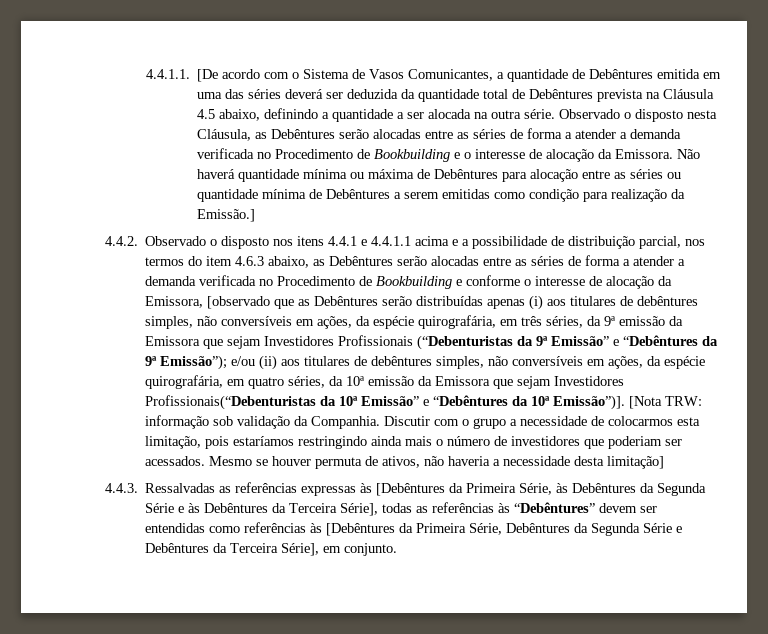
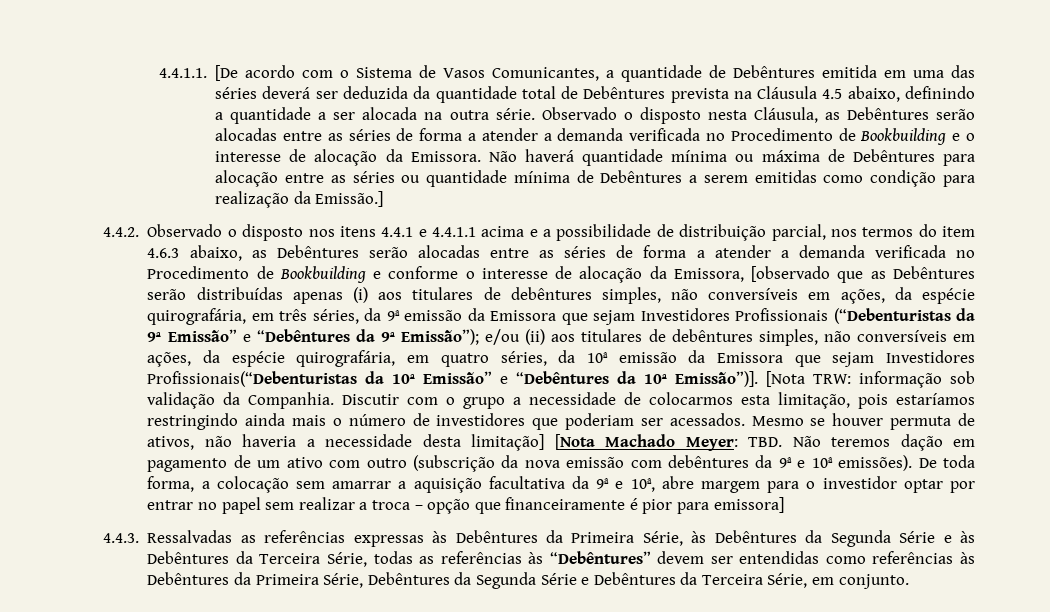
(664, 462) none -> [554,434,976,451] [147,455,975,472] [147,476,976,493] [147,497,784,514] [Nota Machado Meyer: TBD. Não teremos dação em pagamento de um ativo com outro (subscrição da nova emissão com debêntures da 9ª e 10ª emissões). De toda forma, a colocação sem amarrar a aquisição facultativa da 9ª e 10ª, abre margem para o investidor optar por entrar no papel sem realizar a troca – opção que financeiramente é pior para emissora]
[375,483,445,496] [Debêntures -> [455,530,538,543] Debêntures
[339,503,378,516] Série], -> [327,552,368,567] Série,
[325,523,395,536] [Debêntures -> [147,572,230,585] Debêntures
[280,543,319,556] Série], -> [767,573,808,588] Série,

